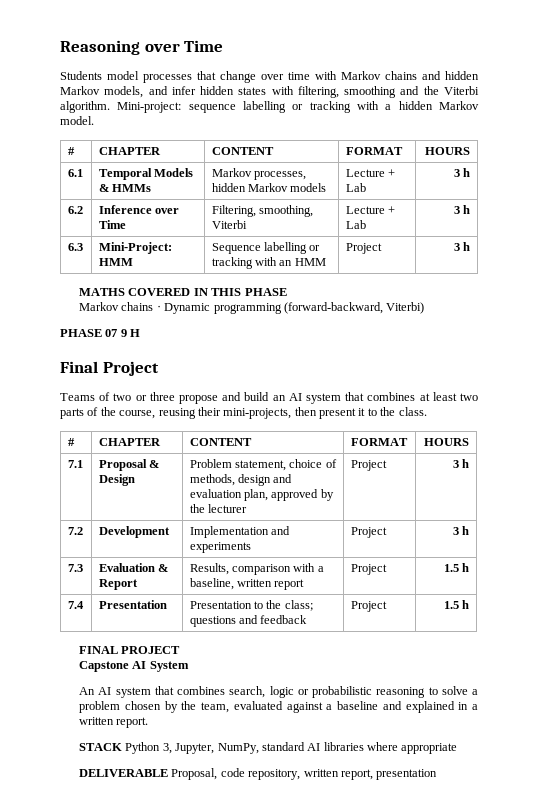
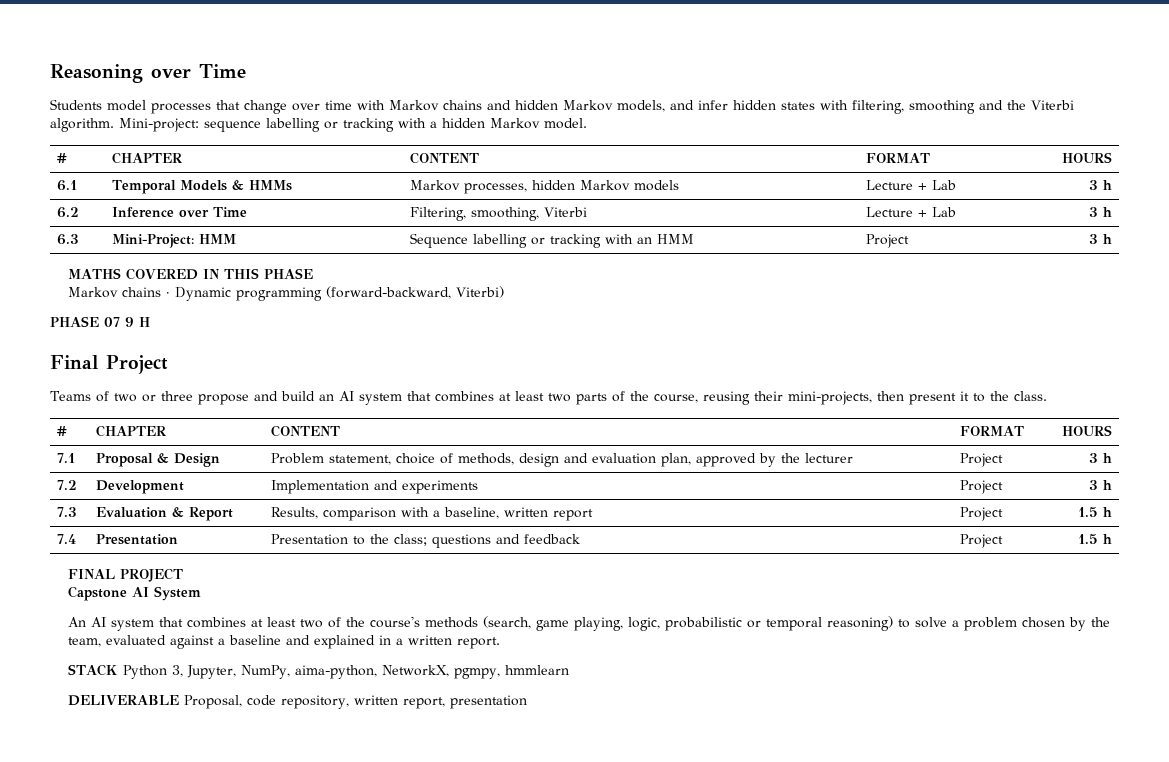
[229,686,426,698] search, logic or probabilistic reasoning -> [251,616,894,631] at least two of the course's methods (search, game playing, logic, probabilistic or temporal reasoning)
[261,742,458,754] standard AI libraries where appropriate -> [295,665,570,679] aima-python, NetworkX, pgmpy, hmmlearn

